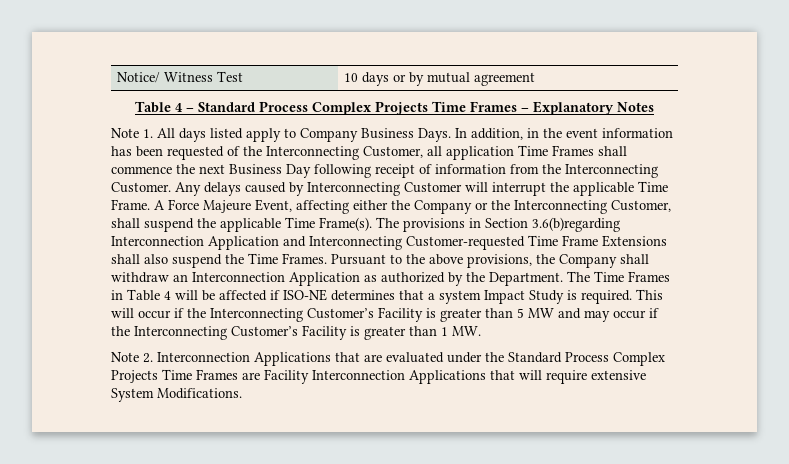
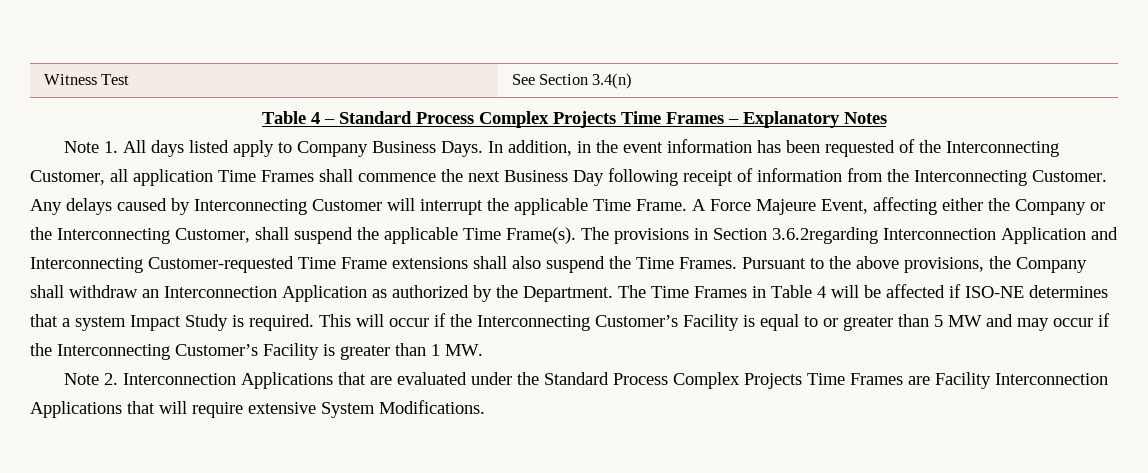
[116,72,160,83] Notice/ -> (43, 79) none
[343,72,535,86] 10 days or by mutual agreement -> [511,73,633,89] See Section 3.4(n)
[532,217,620,232] 3.6(b)regarding -> [772,227,878,244] 3.6.2regarding
[602,235,667,247] Extensions -> [392,257,468,269] extensions
(436, 313) none -> [760,314,838,331] equal to or

